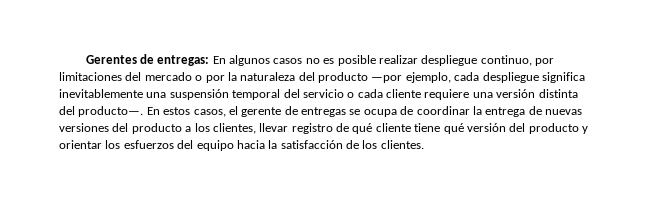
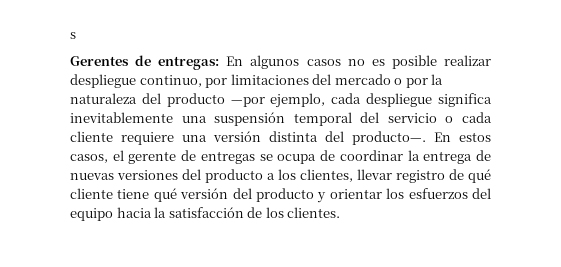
(85, 59) none -> [70,32,76,39] s //

